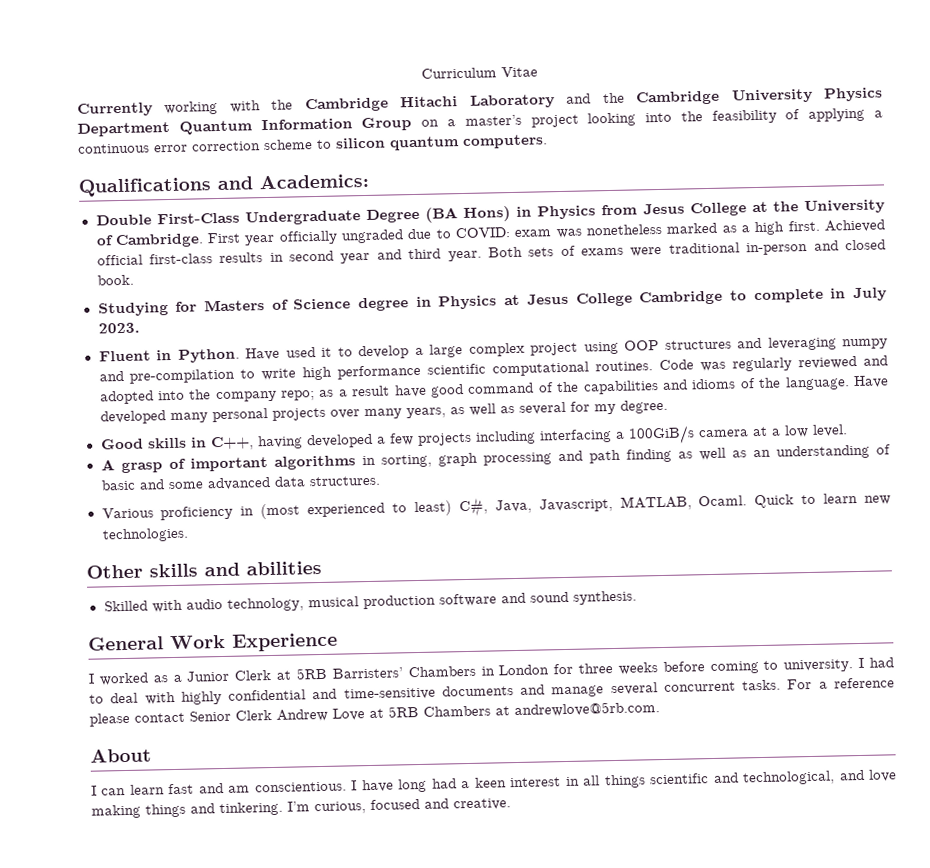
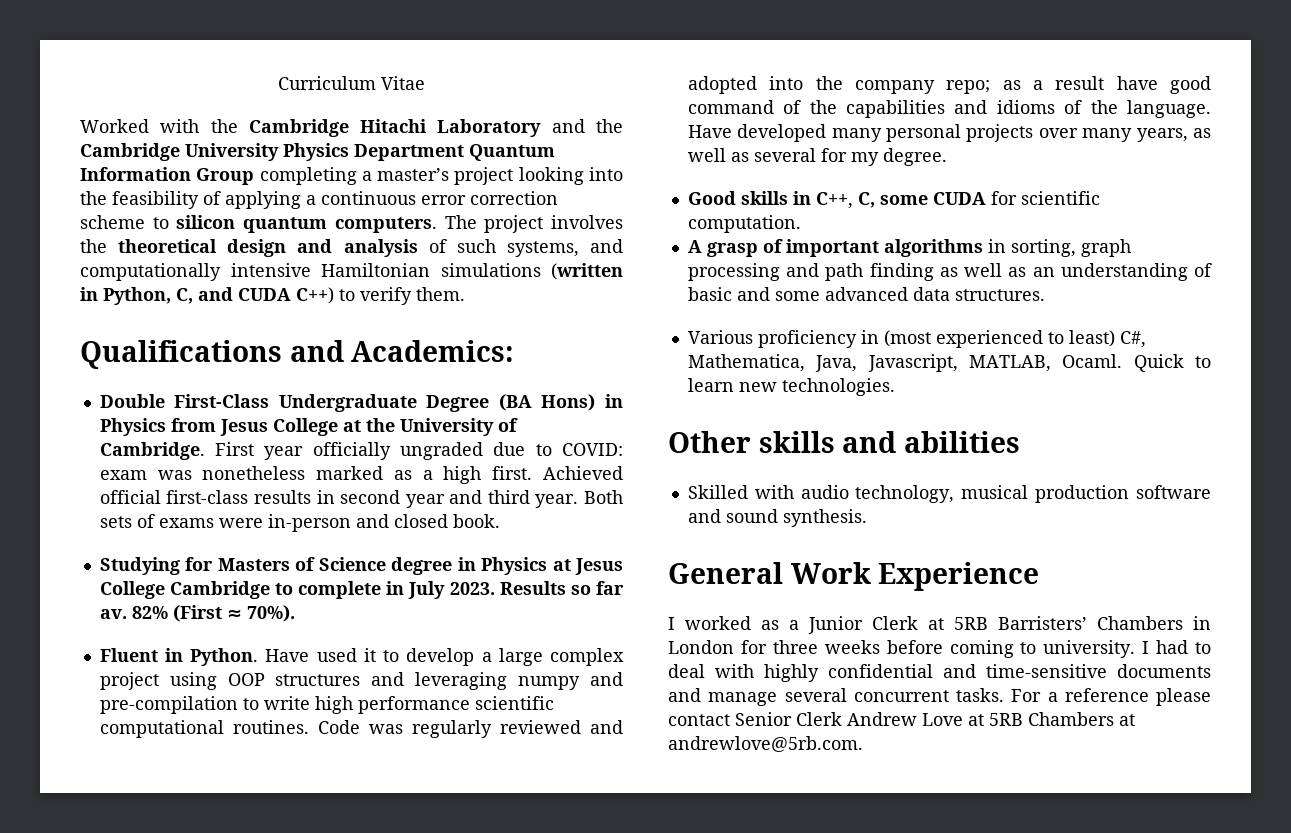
[77,100,219,117] Currently working -> [80,119,149,133] Worked
[421,119,440,127] on -> [259,167,357,185] completing
(548, 141) none -> [444,215,623,233] [80,239,623,257] [80,263,623,281] [80,287,465,305] The project involves the theoretical design and analysis of such systems, and computationally intensive Hamiltonian simulations (written in Python, C, and CUDA C++) to verify them.
[668,242,740,254] traditional -> (263, 523) none
(140, 328) none -> [499,581,624,595] [99,605,295,622] Results so far av. 82% (First ≈ 70%).
[257,424,848,450] having developed a few projects including interfacing a 100GiB/s camera at a low level. -> [857,191,1100,208] [687,215,801,233] C, some CUDA for scientific computation.
(488, 507) none -> [687,354,805,372] Mathematica,
[90,748,152,763] [91,769,898,796] [91,798,511,819] // About // I can learn fast and am conscientious. I have long had a keen interest in all things scientific and technological, and love making things and tinkering. I’m curious, focused and creative. -> (863, 744) none

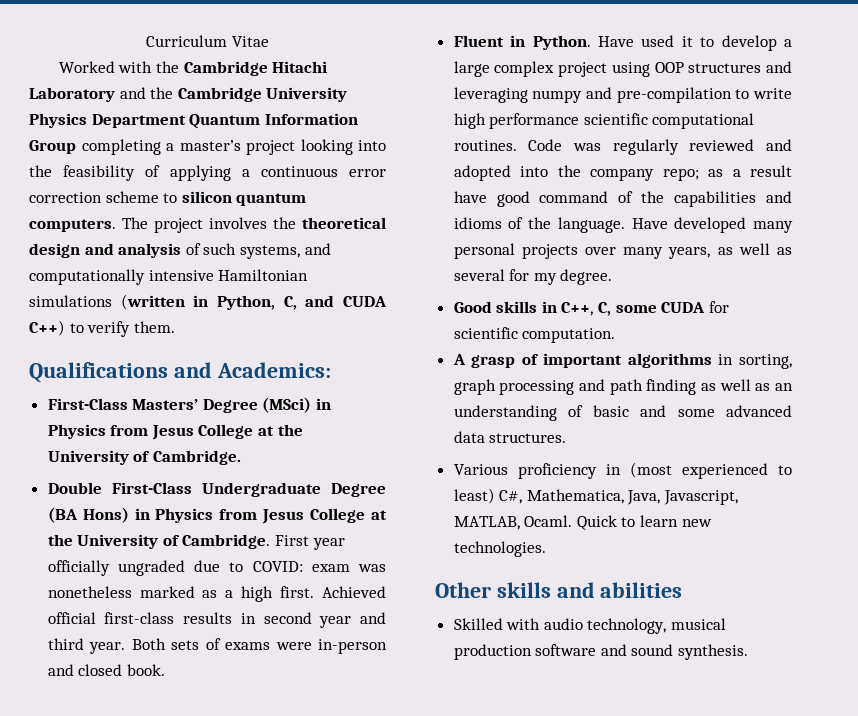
(515, 351) none -> [47,397,332,413] [47,424,303,440] [47,450,241,465] // First-Class Masters’ Degree (MSci) in Physics from Jesus College at the University of Cambridge.
[99,557,624,575] [99,581,624,599] [99,605,295,622] // Studying for Masters of Science degree in Physics at Jesus College Cambridge to complete in July 2023. Results so far av. 82% (First ≈ 70%). -> (165, 670) none
[668,562,1040,591] [668,616,1211,634] [668,640,1211,658] [668,664,1211,682] [668,688,1211,706] [668,712,1135,726] [668,736,863,752] // General Work Experience // I worked as a Junior Clerk at 5RB Barristers’ Chambers in London for three weeks before coming to university. I had to deal with highly confidential and time-sensitive documents and manage several concurrent tasks. For a reference please contact Senior Clerk Andrew Love at 5RB Chambers at andrewlove@5rb.com. -> (749, 652) none

